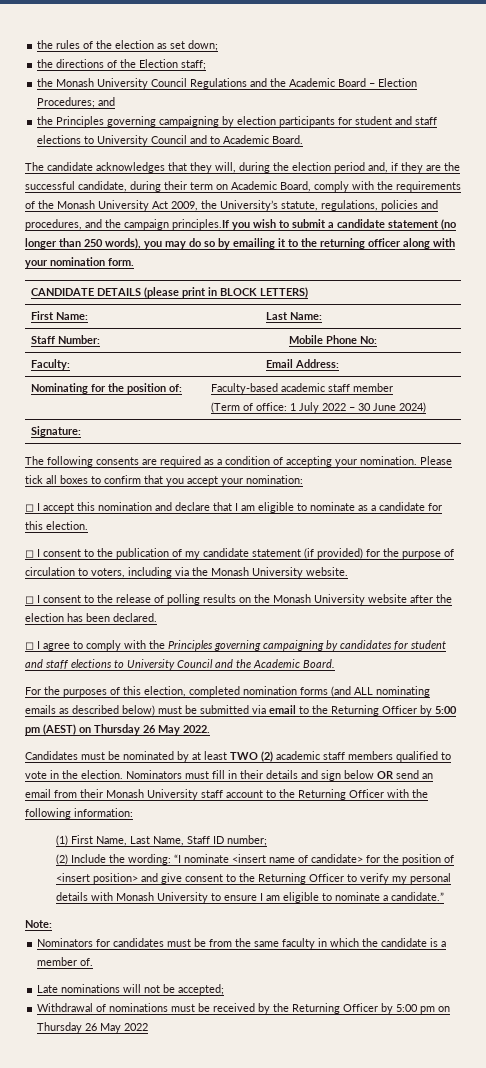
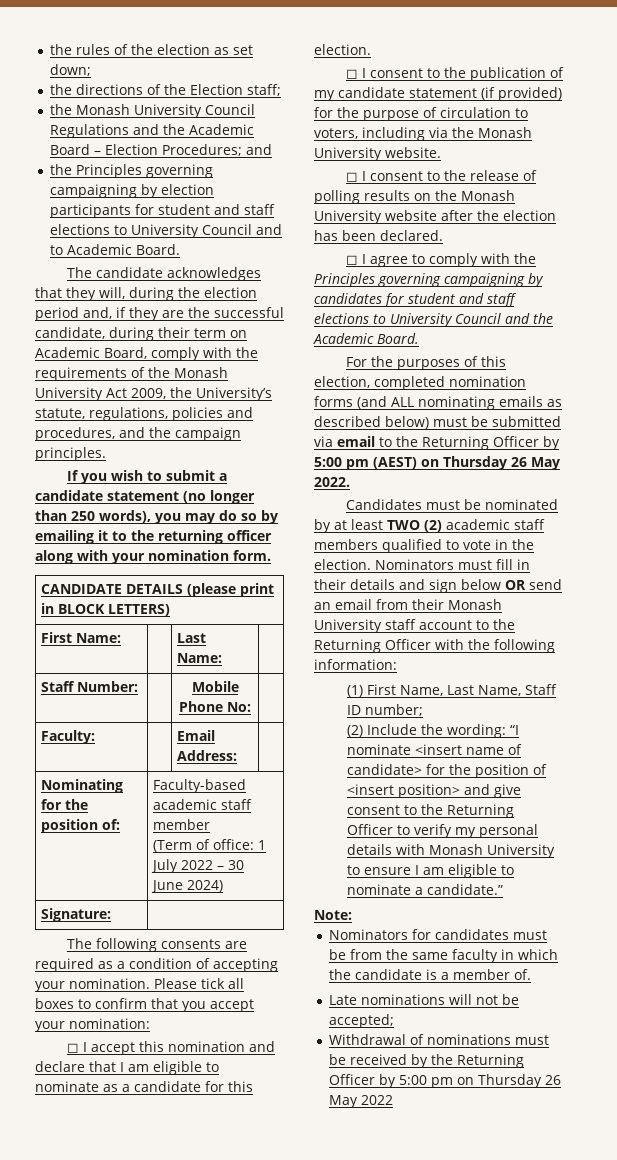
[172,219,229,230] principles.If -> [35,447,106,461] [66,470,79,481] principles. // If

